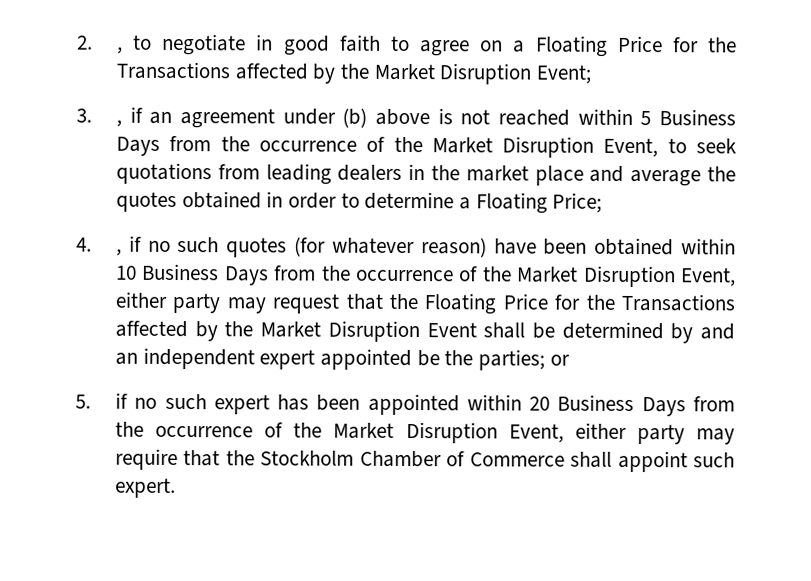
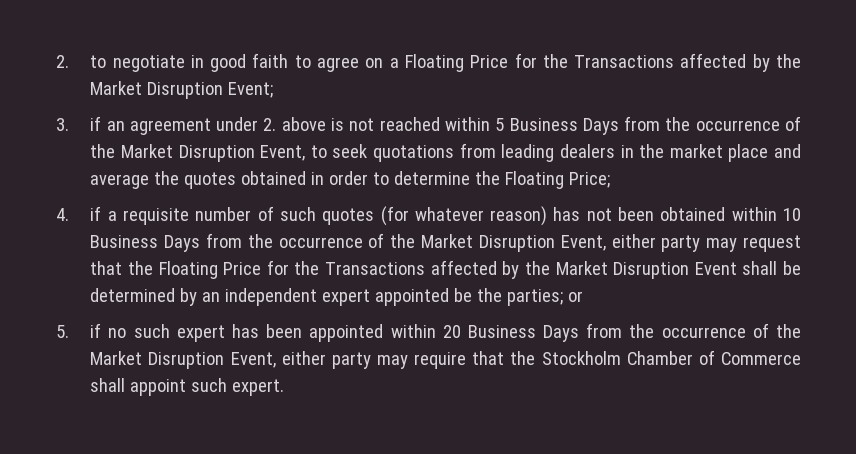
[77,35,124,54] 2. , -> [56,55,69,68] 2.
[116,119,123,127] , -> (69, 124) none
[342,107,368,128] (b) -> [263,118,277,131] 2.
[459,197,472,210] a -> [475,171,501,185] the
[116,235,171,256] , if no -> [90,206,274,225] if a requisite number of
[493,238,537,255] have -> [553,207,612,221] has not
[700,323,735,340] and -> (198, 297) none

